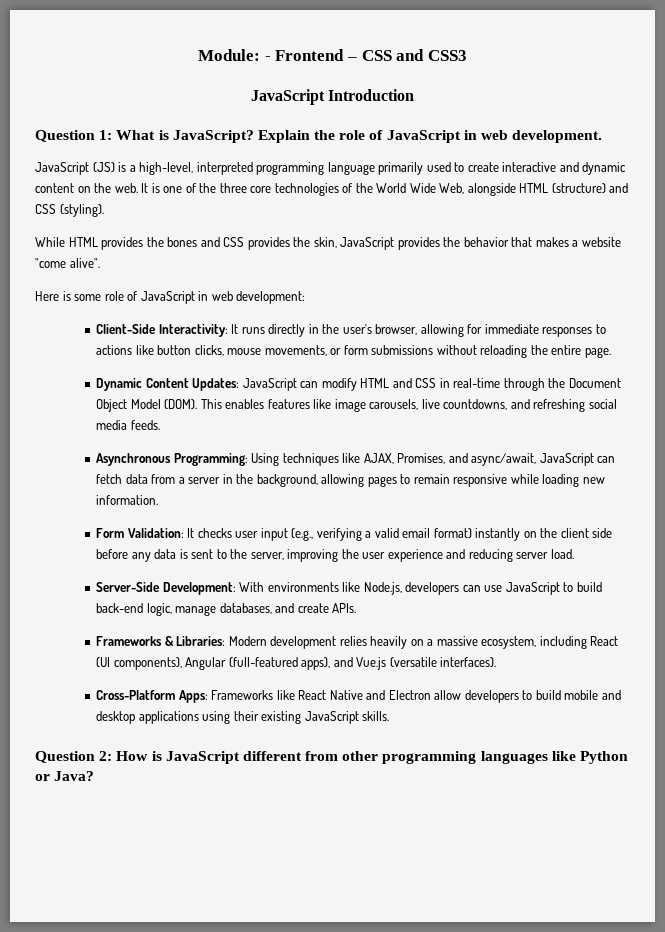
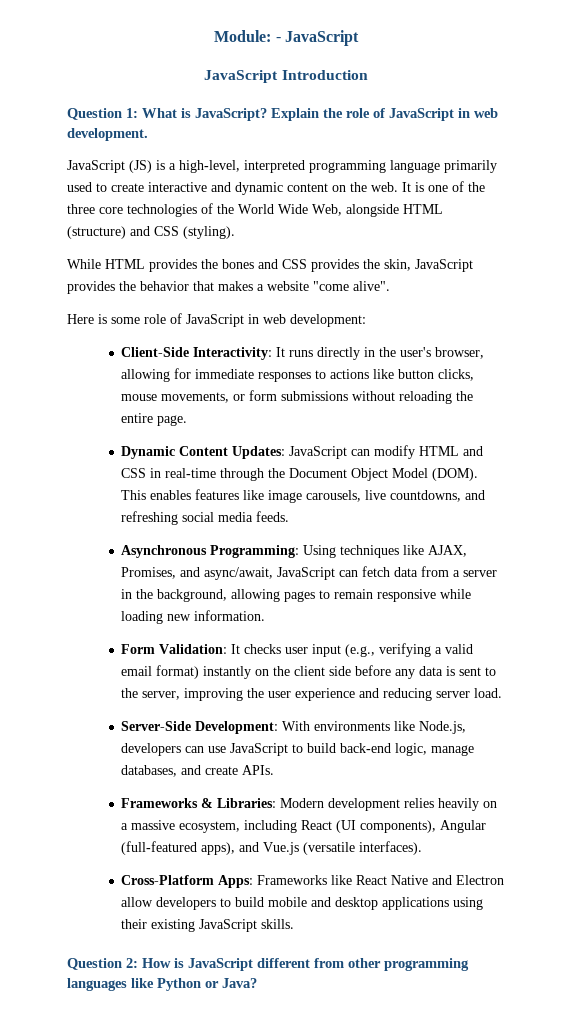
[275,49,467,61] Frontend – CSS and CSS3 -> [284,30,359,46] JavaScript

